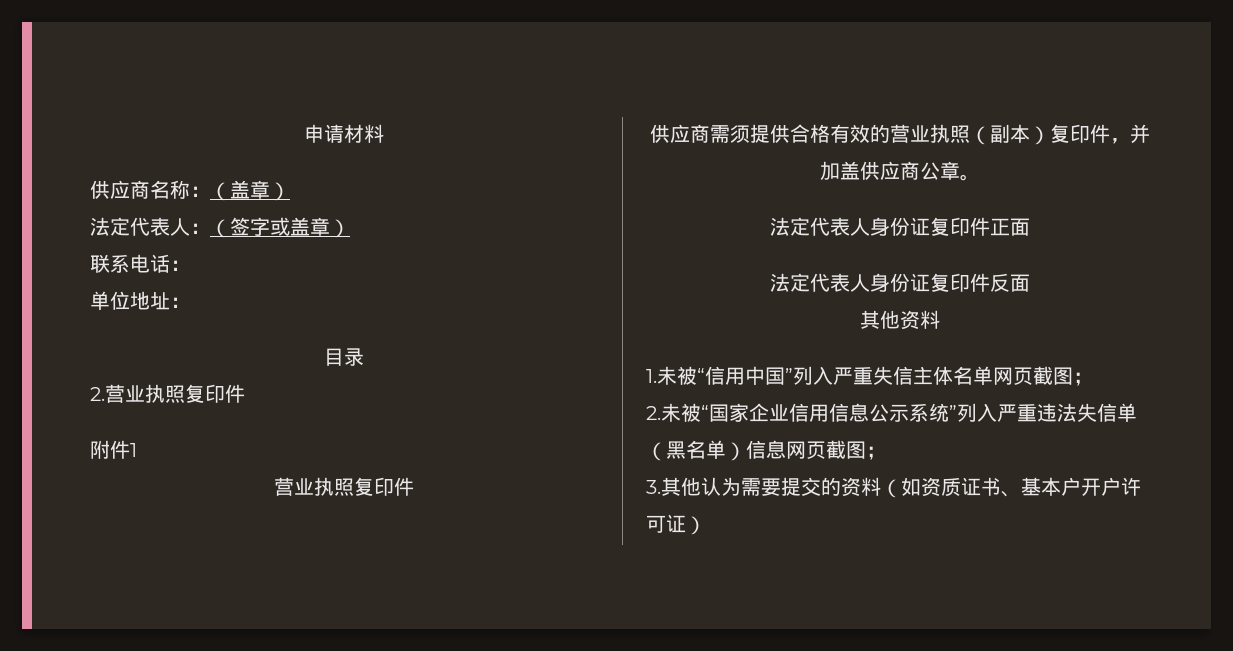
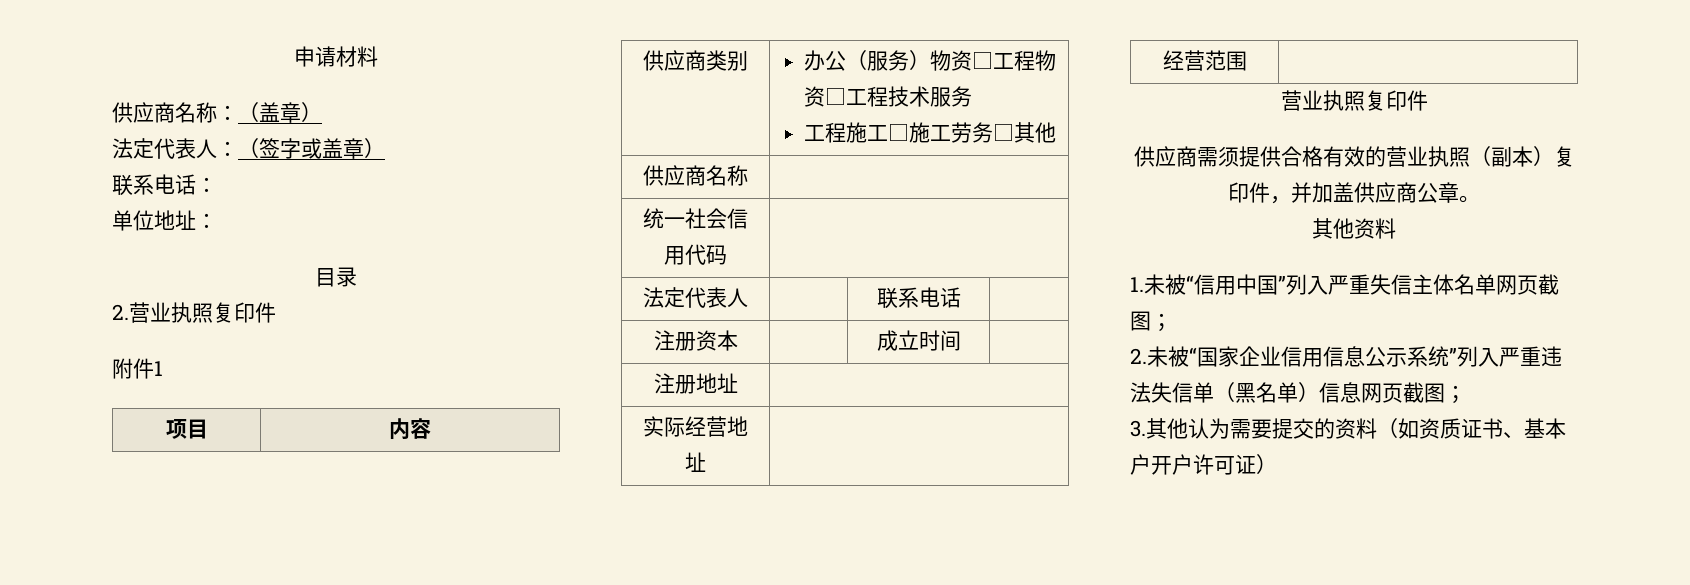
(137, 450) none -> [165,419,208,439] [389,418,431,440] [643,50,748,71] [804,50,1057,71] [804,86,973,107] [804,122,1057,143] [643,165,748,186] [643,208,748,229] [664,244,727,265] [643,287,748,308] [876,287,961,309] [653,330,738,351] [876,330,961,351] [653,373,738,394] [643,416,748,437] [685,452,706,472] [1162,50,1247,71] // 项目 | 内容 // 供应商类别 | 办公（服务）物资□工程物资□工程技术服务 // 工程施工□施工劳务□其他 // 供应商名称 | // 统一社会信用代码 | // 法定代表人 | | 联系电话 | // 注册资本 | | 成立时间 | // 注册地址 | // 实际经营地址 | // 经营范围 |
[769,217,1030,236] [769,273,1030,292] // 法定代表人身份证复印件正面 // 法定代表人身份证复印件反面 -> (1480, 199) none

